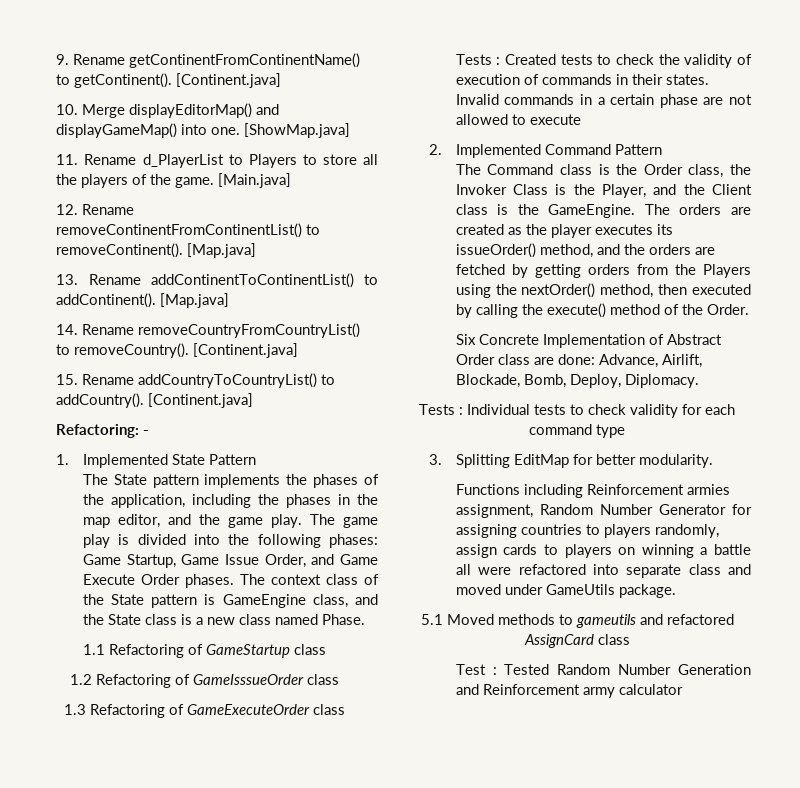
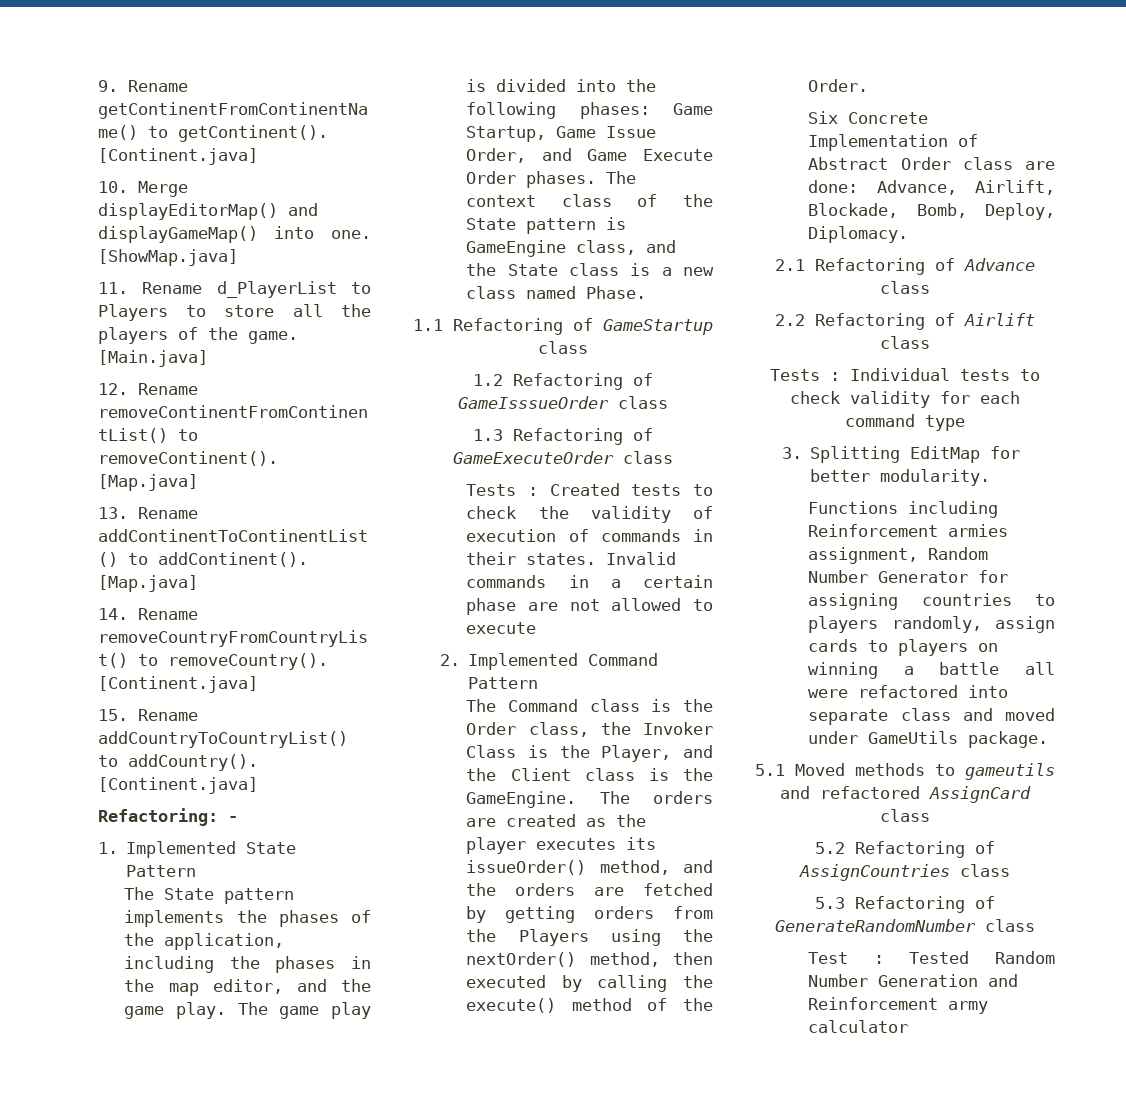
(699, 381) none -> [775,258,1035,275] [880,281,930,294] [775,313,1035,330] [880,336,930,349] // 2.1 Refactoring of Advance class // 2.2 Refactoring of Airlift class
(630, 639) none -> [815,841,995,858] [799,864,1010,881] [815,896,995,913] [775,919,1035,932] // 5.2 Refactoring of AssignCountries class // 5.3 Refactoring of GenerateRandomNumber class

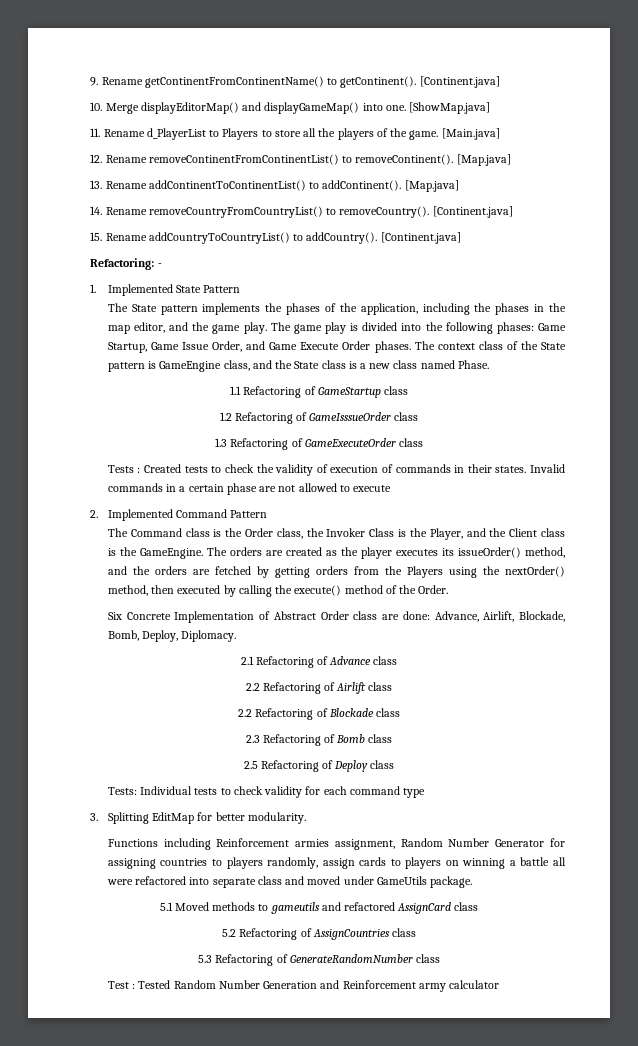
[770,369,840,381] Tests : -> [238,708,400,720] [245,734,393,746] [243,760,395,772] [107,787,137,795] 2.2 Refactoring of Blockade class // 2.3 Refactoring of Bomb class // 2.5 Refactoring of Deploy class // Tests:

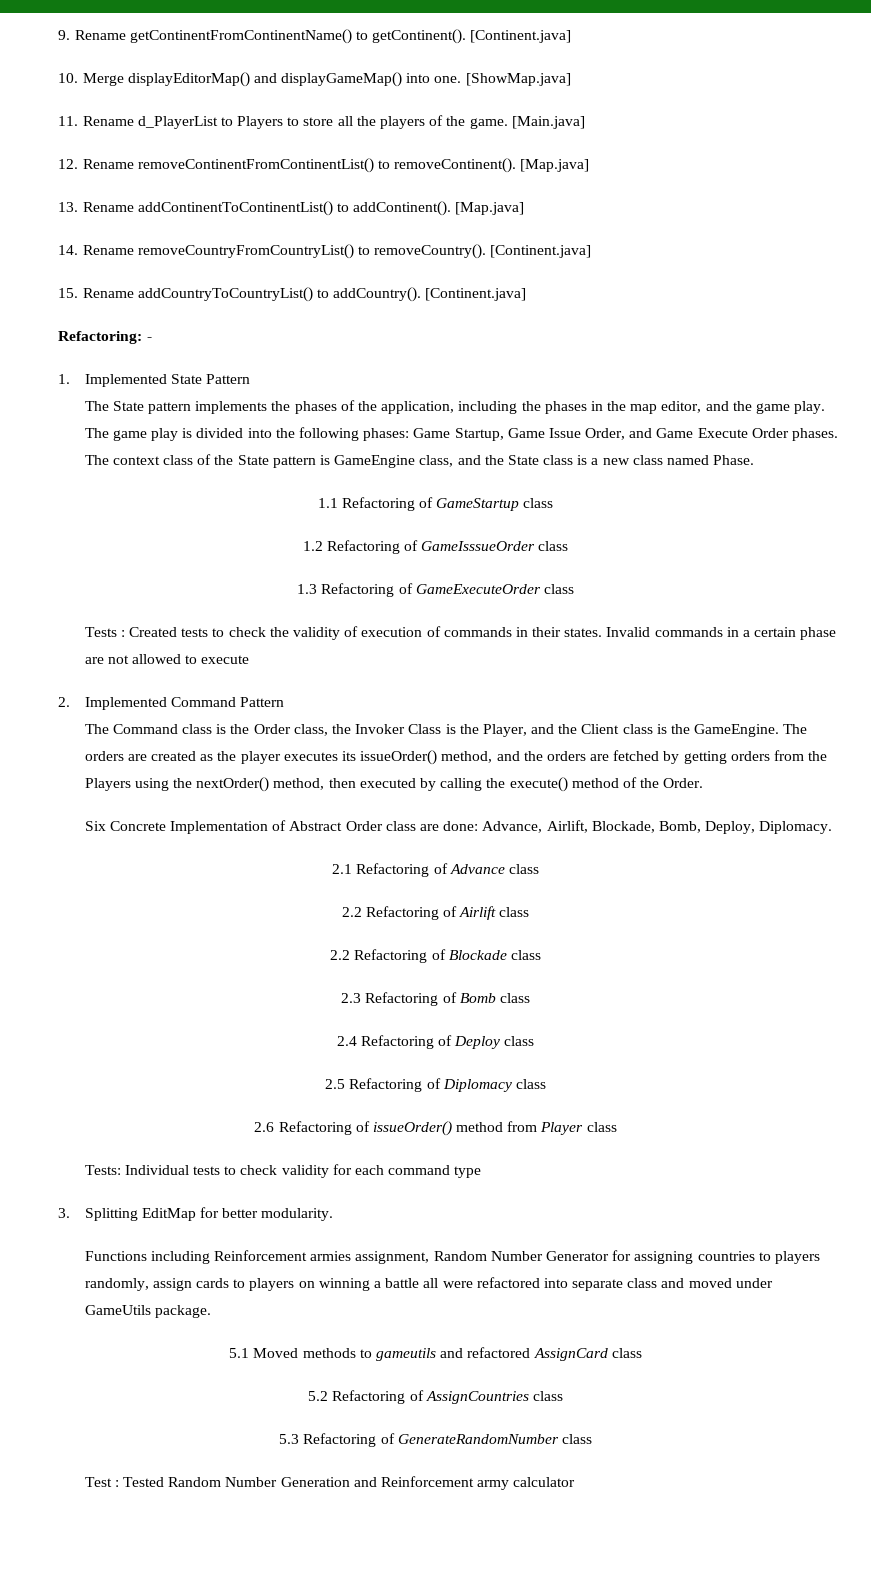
[243,761,258,769] 2.5 -> [336,1036,357,1046] 2.4
(395, 764) none -> [325,1078,546,1092] [254,1121,617,1136] // 2.5 Refactoring of Diplomacy class // 2.6 Refactoring of issueOrder() method from Player class

